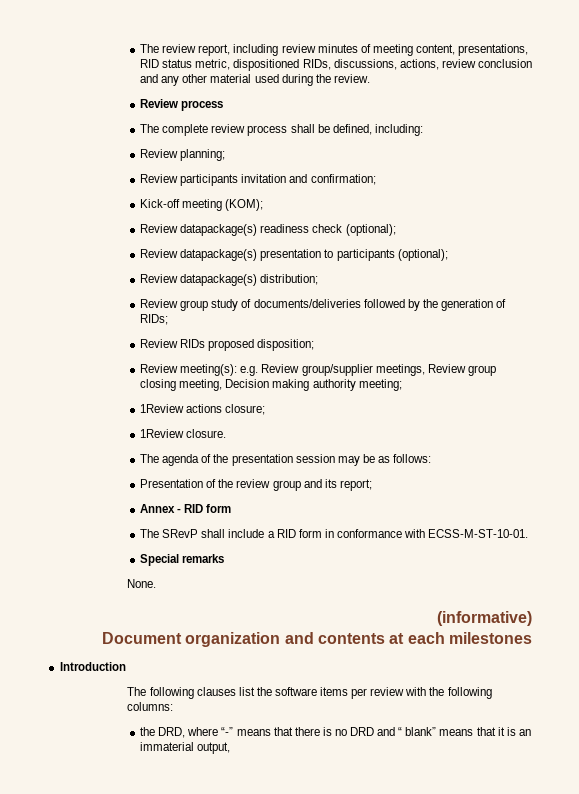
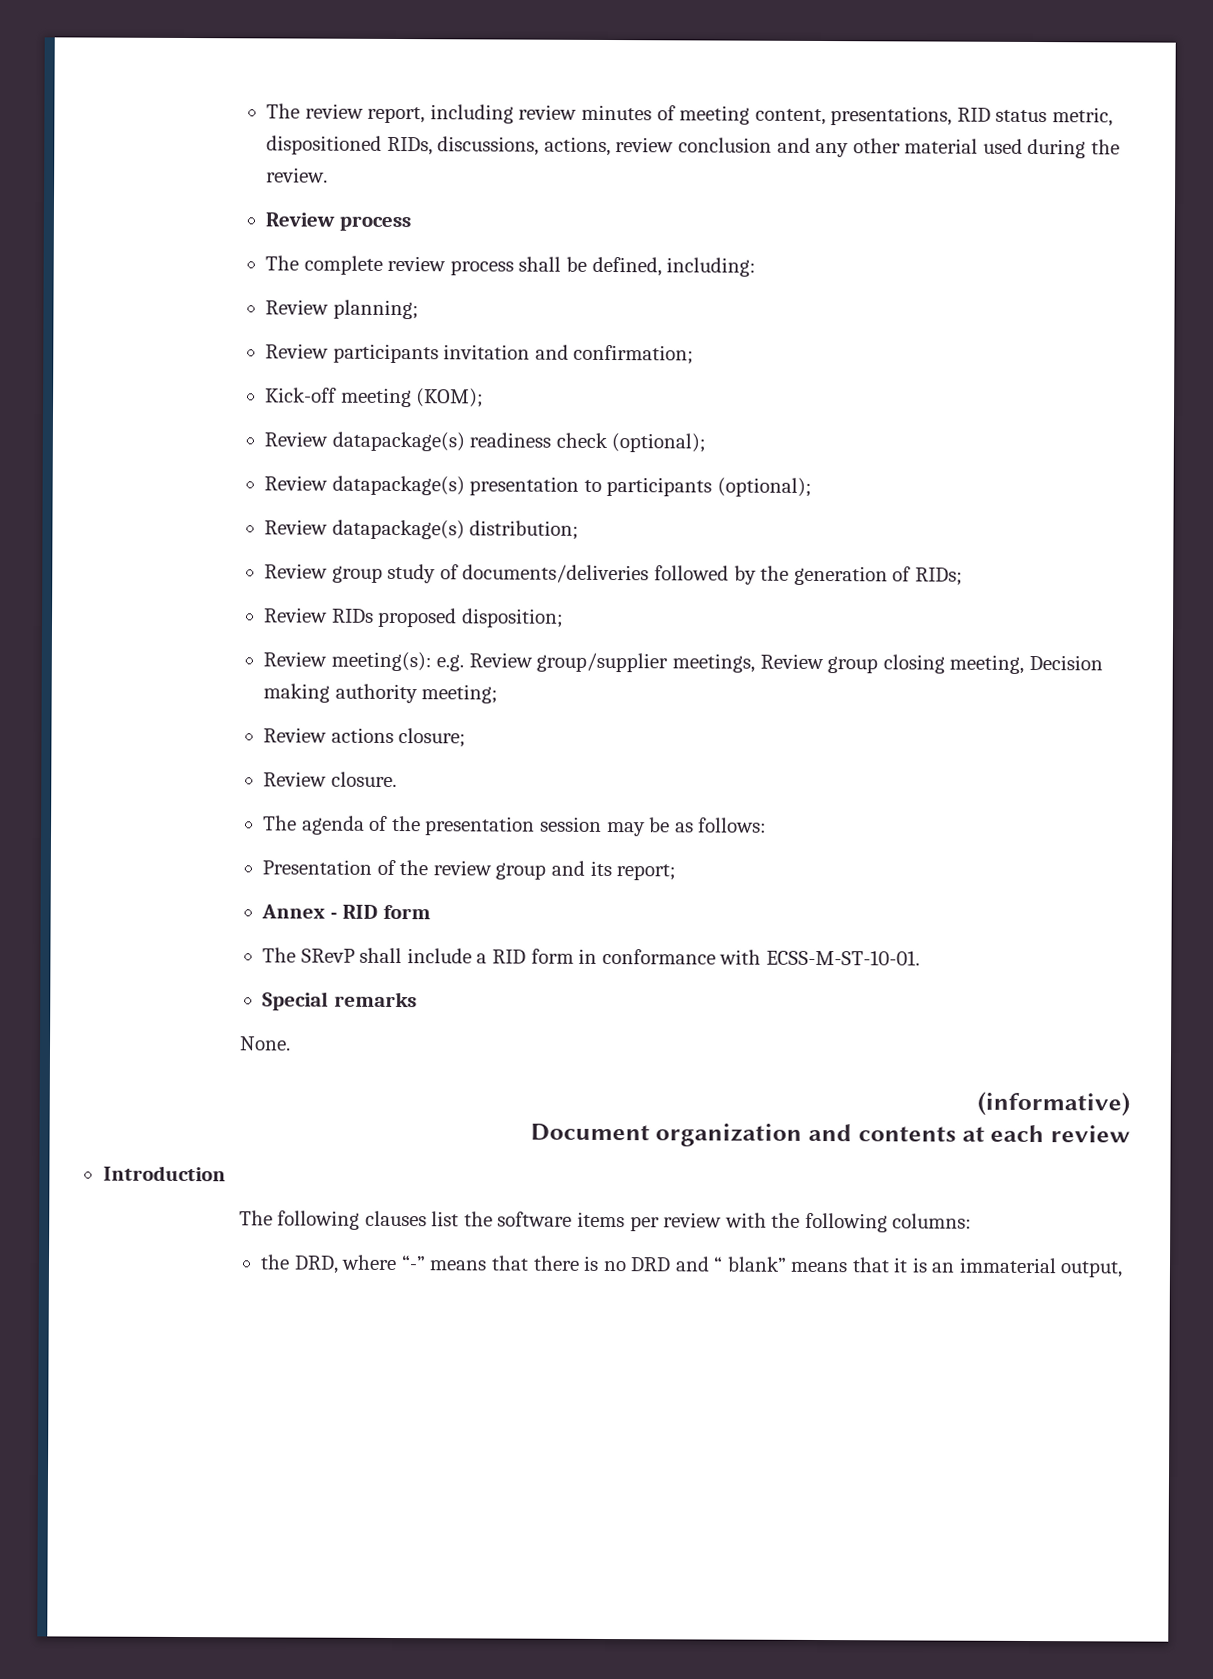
[140,404,185,413] 1Review -> [263,727,328,743] Review
[140,429,185,438] 1Review -> [263,771,328,787] Review
[449,632,532,644] milestones -> [1050,1125,1130,1143] review

